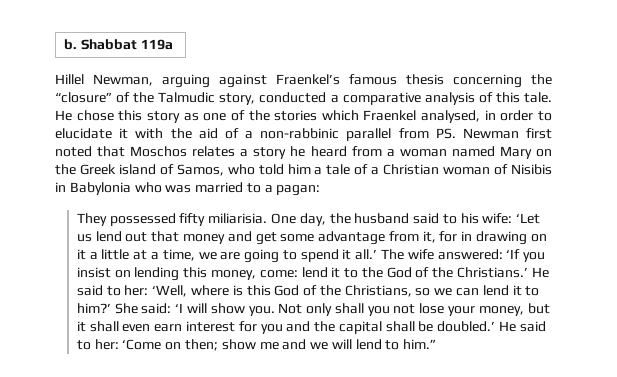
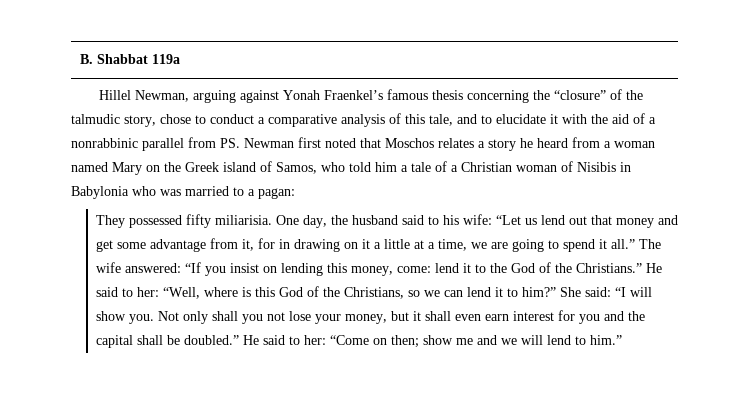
[64,39,78,50] b. -> [79,54,93,64] B.
(267, 81) none -> [282,90,320,100] Yonah
[158,92,327,105] Talmudic story, conducted -> [71,114,254,127] talmudic story, chose to conduct
[523,92,552,103] [55,110,534,123] tale. He chose this story as one of the stories which Fraenkel analysed, in order -> [429,114,477,126] tale, and
[260,128,340,139] non-rabbinic -> [71,138,138,148] nonrabbinic
[516,213,541,224] ‘Let -> [495,215,521,225] “Let
[355,249,378,260] all.’ -> [610,239,635,249] all.”
[506,249,521,259] ‘If -> [184,262,201,273] “If
[456,267,549,278] [76,285,188,297] Christians.’ He said to her: ‘Well, -> [575,263,662,273] [95,287,200,299] Christians.” He said to her: “Well,
[76,303,111,313] him?’ -> [521,287,556,297] him?”
[175,303,184,313] ‘I -> [614,287,626,297] “I
[437,321,546,332] [76,339,162,350] doubled.’ He said to her: ‘Come -> [183,335,369,345] doubled.” He said to her: “Come

